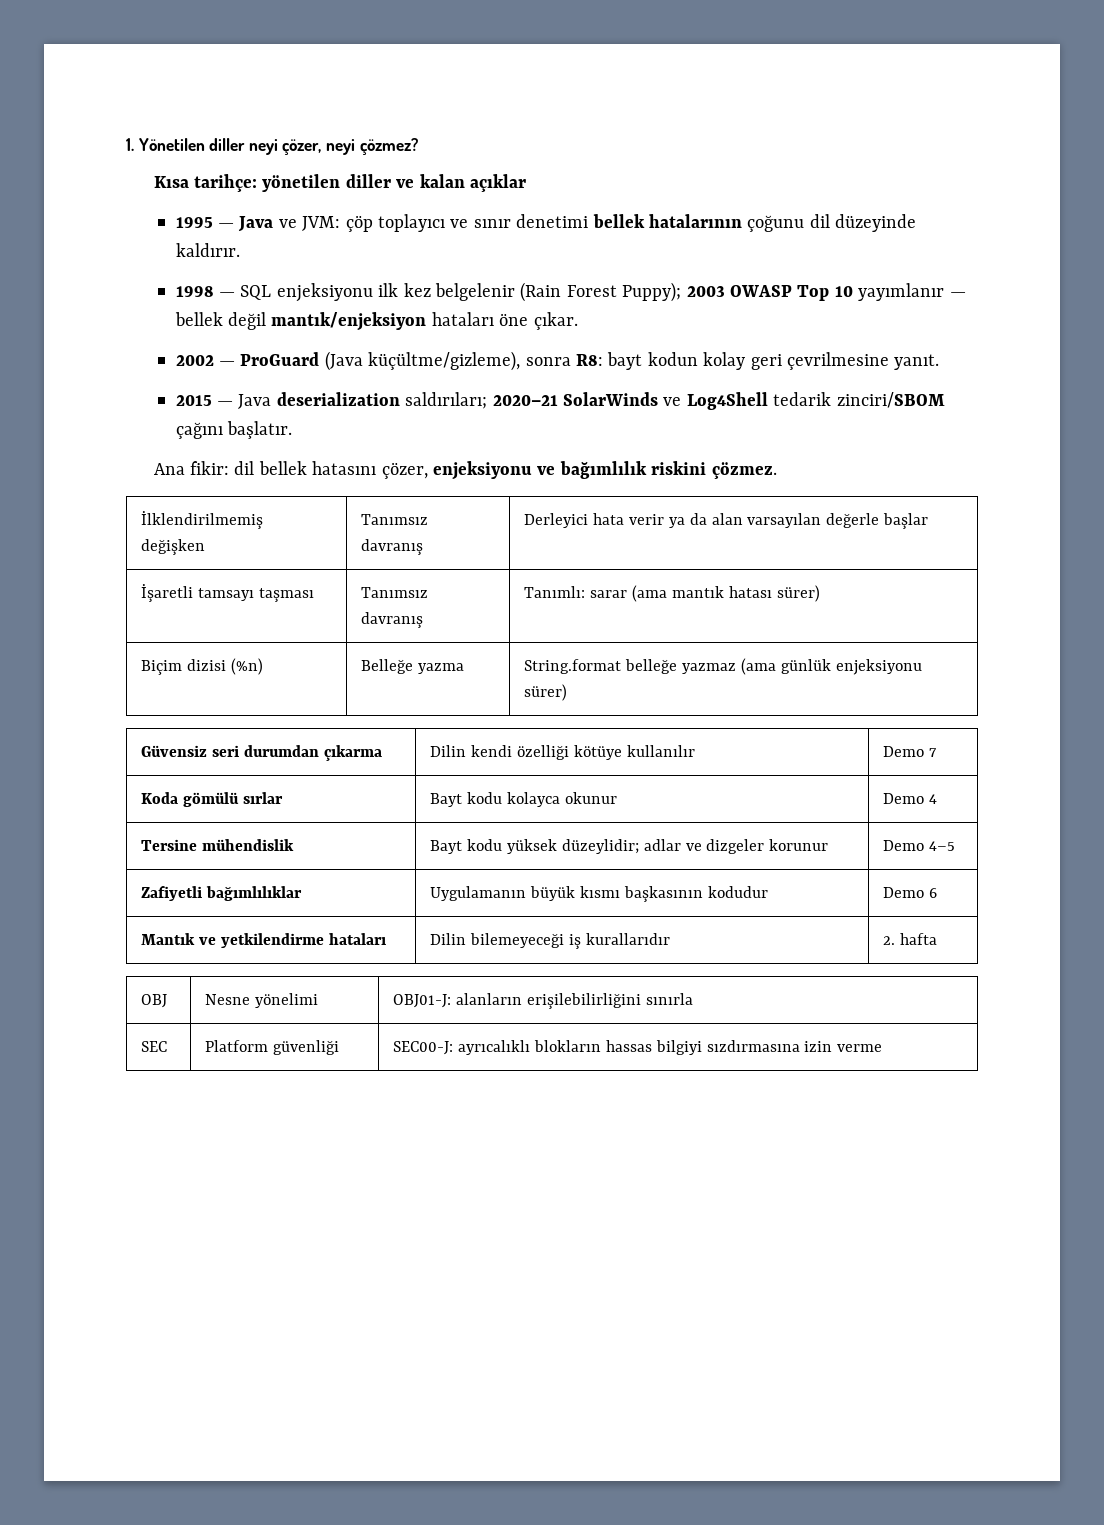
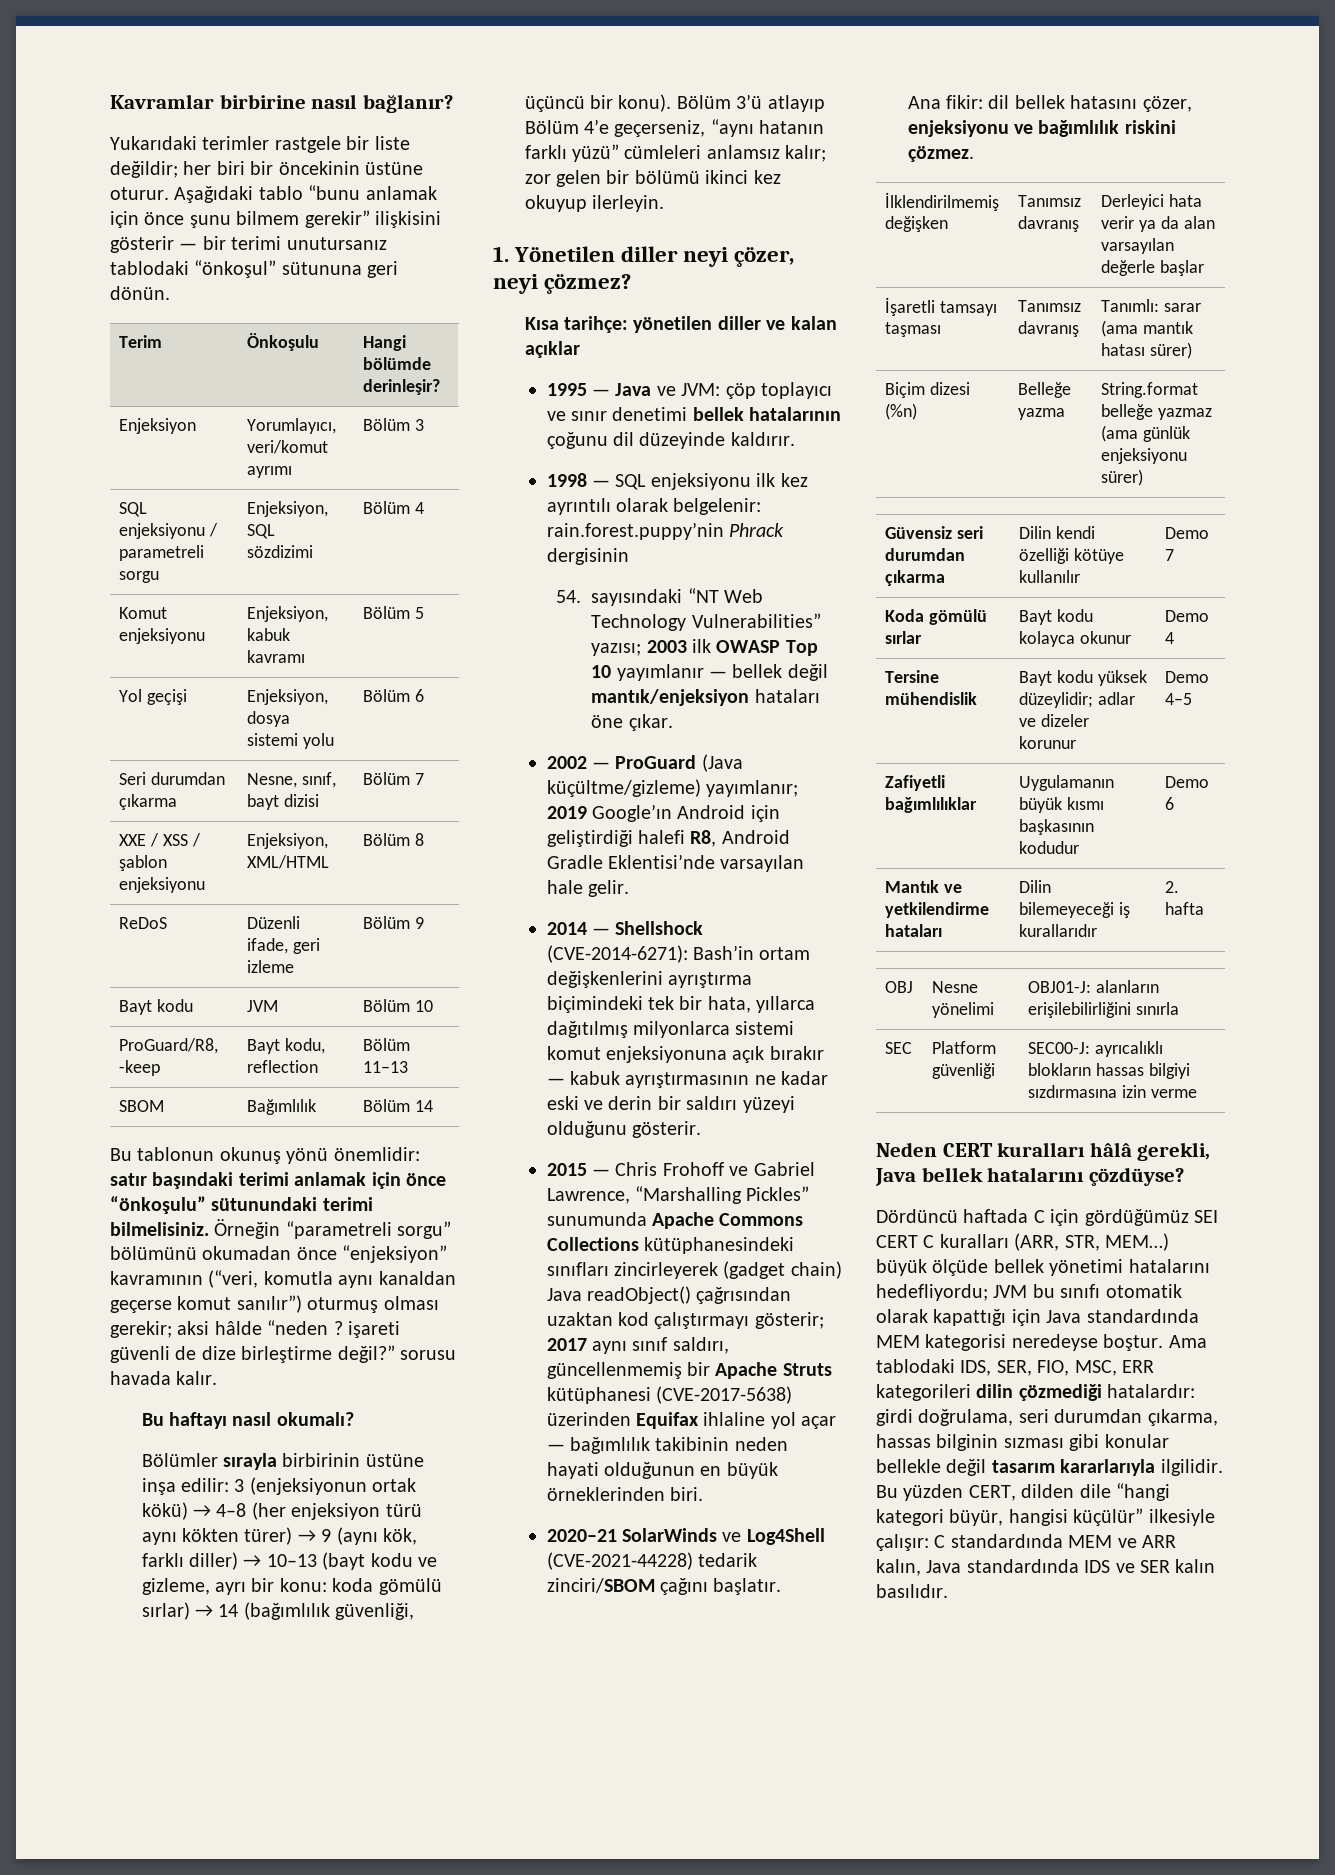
(126, 144) none -> [110,94,453,113] [110,136,410,153] [110,161,423,178] [110,185,437,203] [110,210,441,228] [110,236,387,253] [110,260,399,278] [110,286,170,300] [119,335,163,348] [247,333,320,351] [363,335,407,351] [363,357,432,370] [363,379,441,395] [119,418,197,434] [247,418,337,434] [247,440,329,454] [247,466,293,478] [363,418,425,431] [119,502,148,517] [119,523,219,539] [119,545,205,561] [119,571,160,583] [247,501,329,517] [247,524,276,539] [247,545,314,558] [363,501,425,514] [119,607,168,619] [119,628,206,644] [247,606,329,622] [247,628,291,641] [247,650,306,663] [363,606,425,619] [119,689,188,705] [247,689,329,705] [247,711,291,727] [247,733,335,749] [363,689,425,702] [119,772,226,785] [119,794,178,810] [247,772,337,788] [247,794,320,810] [363,772,425,785] [119,833,201,847] [119,855,168,871] [119,877,206,893] [247,833,329,849] [247,855,330,869] [363,833,425,846] [119,917,168,929] [247,916,301,929] [247,938,321,954] [247,960,295,973] [363,916,425,929] [119,999,194,1015] [247,1000,279,1012] [363,999,434,1012] [119,1038,219,1054] [119,1060,161,1076] [247,1038,326,1054] [247,1060,319,1073] [363,1038,411,1051] [363,1061,409,1073] [119,1100,165,1112] [247,1099,317,1115] [363,1099,434,1112] [110,1147,420,1164] [110,1172,446,1189] [110,1196,373,1214] [110,1219,452,1239] [110,1245,448,1263] [110,1270,456,1288] [110,1295,439,1313] [110,1320,400,1338] [110,1345,456,1363] [110,1371,218,1385] [141,1412,354,1429] [141,1453,424,1470] [141,1477,417,1495] [141,1502,422,1520] [141,1527,417,1545] [141,1552,437,1570] [141,1578,442,1595] [141,1602,415,1620] [524,94,825,112] [524,119,825,137] [524,144,827,162] [524,170,781,187] [524,195,664,212] Kavramlar birbirine nasıl bağlanır? // Yukarıdaki terimler rastgele bir liste değildir; her biri bir öncekinin üstüne oturur. Aşağıdaki tablo “bunu anlamak için önce şunu bilmem gerekir” ilişkisini gösterir — bir terimi unutursanız tablodaki “önkoşul” sütununa geri dönün. // Terim | Önkoşulu | Hangi bölümde derinleşir? // Enjeksiyon | Yorumlayıcı, veri/komut ayrımı | Bölüm 3 // SQL enjeksiyonu / parametreli sorgu | Enjeksiyon, SQL sözdizimi | Bölüm 4 // Komut enjeksiyonu | Enjeksiyon, kabuk kavramı | Bölüm 5 // Yol geçişi | Enjeksiyon, dosya sistemi yolu | Bölüm 6 // Seri durumdan çıkarma | Nesne, sınıf, bayt dizisi | Bölüm 7 // XXE / XSS / şablon enjeksiyonu | Enjeksiyon, XML/HTML | Bölüm 8 // ReDoS | Düzenli ifade, geri izleme | Bölüm 9 // Bayt kodu | JVM | Bölüm 10 // ProGuard/R8, -keep | Bayt kodu, reflection | Bölüm 11–13 // SBOM | Bağımlılık | Bölüm 14 // Bu tablonun okunuş yönü önemlidir: satır başındaki terimi anlamak için önce “önkoşulu” sütunundaki terimi bilmelisiniz. Örneğin “parametreli sorgu” bölümünü okumadan önce “enjeksiyon” kavramının (“veri, komutla aynı kanaldan geçerse komut sanılır”) oturmuş olması gerekir; aksi hâlde “neden ? işareti güvenli de dize birleştirme değil?” sorusu havada kalır. // Bu haftayı nasıl okumalı? // Bölümler sırayla birbirinin üstüne inşa edilir: 3 (enjeksiyonun ortak kökü) → 4–8 (her enjeksiyon türü aynı kökten türer) → 9 (aynı kök, farklı diller) → 10–13 (bayt kodu ve gizleme, ayrı bir konu: koda gömülü sırlar) → 14 (bağımlılık güvenliği, üçüncü bir konu). Bölüm 3’ü atlayıp Bölüm 4’e geçerseniz, “aynı hatanın farklı yüzü” cümleleri anlamsız kalır; zor gelen bir bölümü ikinci kez okuyup ilerleyin. //
[434,282,725,302] belgelenir (Rain Forest Puppy); 2003 -> [546,498,762,515] [546,522,784,540] [546,548,629,565] [556,588,763,606] [591,613,821,631] [591,639,711,656] ayrıntılı olarak belgelenir: rain.forest.puppy’nin Phrack dergisinin // 54. sayısındaki “NT Web Technology Vulnerabilities” yazısı; 2003 ilk
[368,351,940,371] [175,392,488,409] küçültme/gizleme), sonra R8: bayt kodun kolay geri çevrilmesine yanıt. // 2015 — Java deserialization saldırıları; -> [546,779,798,797] [546,804,780,822] [546,830,790,847] [546,854,805,872] [546,880,629,897] [546,921,704,935] [546,945,811,963] [546,971,752,988] [546,996,816,1013] [546,1021,795,1038] [546,1046,824,1063] [546,1071,829,1088] [546,1096,795,1113] [546,1121,701,1138] [546,1162,815,1176] [546,1186,810,1204] [546,1212,804,1229] [546,1237,794,1254] [546,1261,842,1279] [546,1286,792,1304] [546,1312,824,1329] [546,1337,729,1354] [546,1362,832,1379] [546,1386,792,1404] [546,1412,837,1429] [546,1437,788,1454] [546,1462,778,1479] [546,1487,703,1501] küçültme/gizleme) yayımlanır; 2019 Google’ın Android için geliştirdiği halefi R8, Android Gradle Eklentisi’nde varsayılan hale gelir. // 2014 — Shellshock (CVE-2014-6271): Bash’in ortam değişkenlerini ayrıştırma biçimindeki tek bir hata, yıllarca dağıtılmış milyonlarca sistemi komut enjeksiyonuna açık bırakır — kabuk ayrıştırmasının ne kadar eski ve derin bir saldırı yüzeyi olduğunu gösterir. // 2015 — Chris Frohoff ve Gabriel Lawrence, “Marshalling Pickles” sunumunda Apache Commons Collections kütüphanesindeki sınıfları zincirleyerek (gadget chain) Java readObject() çağrısından uzaktan kod çalıştırmayı gösterir; 2017 aynı sınıf saldırı, güncellenmemiş bir Apache Struts kütüphanesi (CVE-2017-5638) üzerinden Equifax ihlaline yol açar — bağımlılık takibinin neden hayati olduğunun en büyük örneklerinden biri. //
(768, 401) none -> [546,1552,693,1570] (CVE-2021-44228)
[187,659,227,671] dizisi -> [930,382,971,395] dizesi
[706,839,765,854] dizgeler -> [1041,714,1090,727] dizeler
(883, 1048) none -> [876,1142,1211,1161] [875,1167,1184,1186] [876,1209,1218,1226] [876,1233,1169,1251] [876,1259,1210,1276] [876,1284,1182,1301] [876,1309,1199,1326] [876,1334,1207,1351] [876,1359,1154,1376] [876,1384,1196,1401] [876,1409,1218,1426] [876,1434,1169,1451] [876,1459,1223,1476] [876,1483,1170,1501] [876,1508,1215,1526] [876,1534,1176,1551] [876,1559,1216,1576] [876,1584,948,1598] // Neden CERT kuralları hâlâ gerekli, Java bellek hatalarını çözdüyse? // Dördüncü haftada C için gördüğümüz SEI CERT C kuralları (ARR, STR, MEM…) büyük ölçüde bellek yönetimi hatalarını hedefliyordu; JVM bu sınıfı otomatik olarak kapattığı için Java standardında MEM kategorisi neredeyse boştur. Ama tablodaki IDS, SER, FIO, MSC, ERR kategorileri dilin çözmediği hatalardır: girdi doğrulama, seri durumdan çıkarma, hassas bilginin sızması gibi konular bellekle değil tasarım kararlarıyla ilgilidir. Bu yüzden CERT, dilden dile “hangi kategori büyür, hangisi küçülür” ilkesiyle çalışır: C standardında MEM ve ARR kalın, Java standardında IDS ve SER kalın basılıdır.

